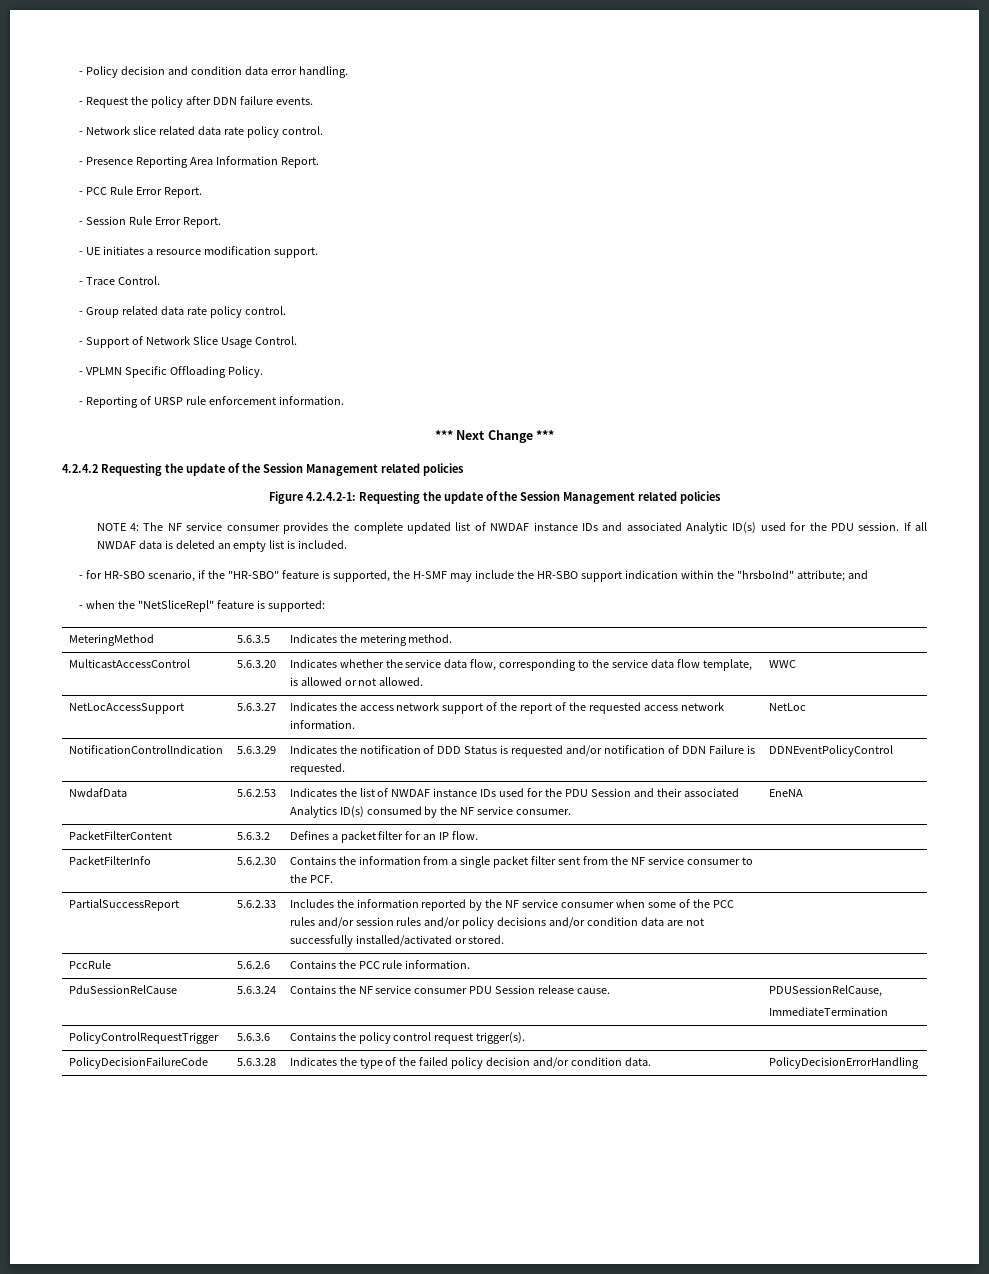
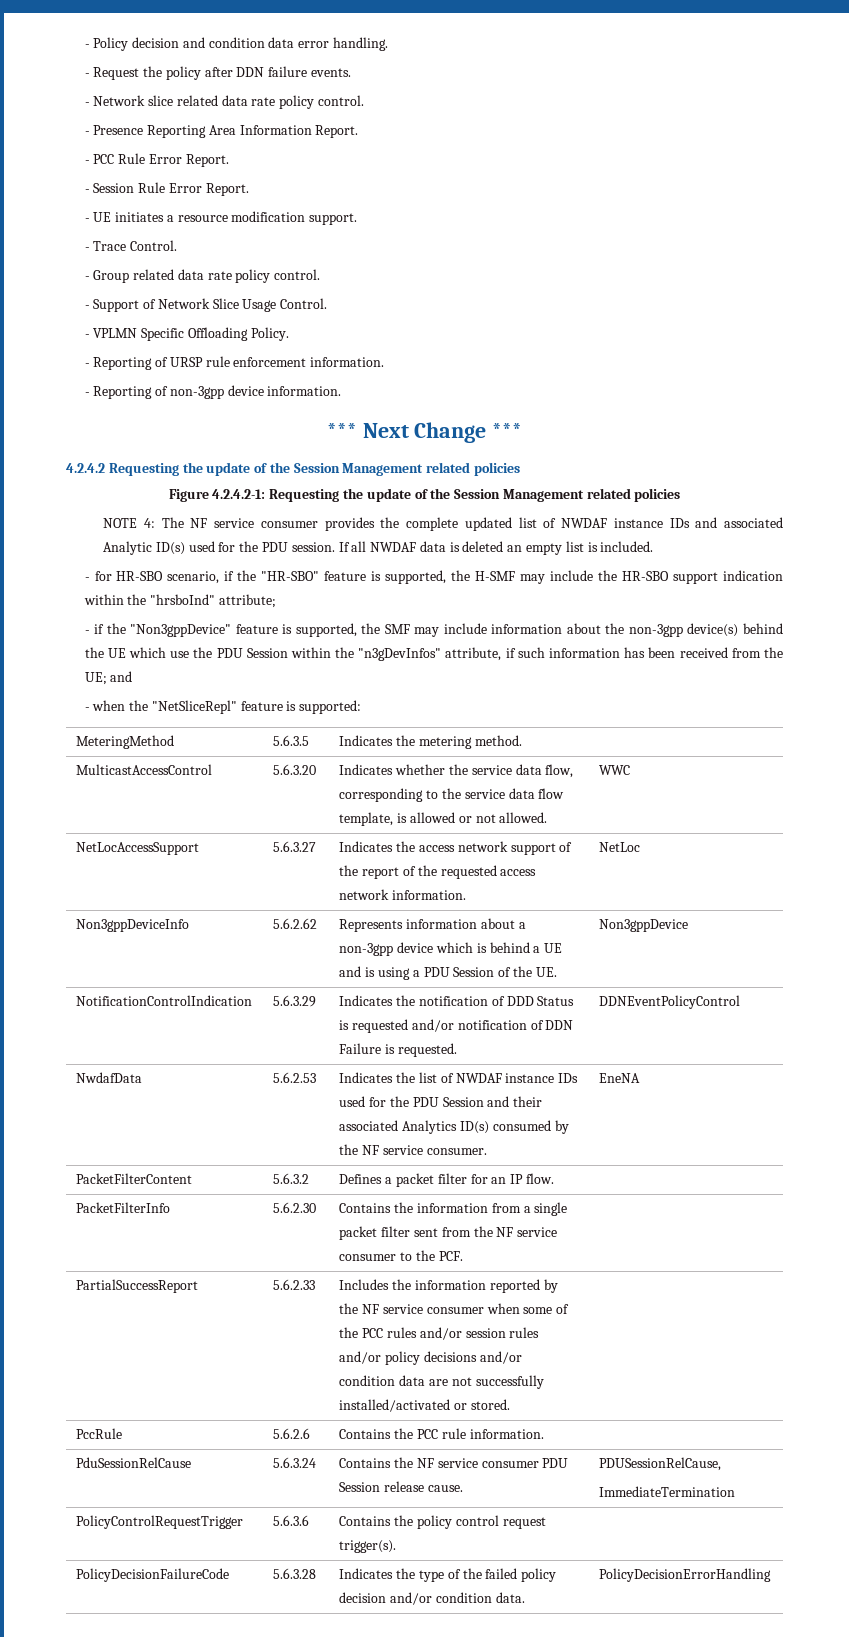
(345, 400) none -> [84,385,342,399] // - Reporting of non-3gpp device information.
(845, 576) none -> [84,623,783,637] [84,647,783,661] [84,672,107,685] // - if the "Non3gppDevice" feature is supported, the SMF may include information about the non-3gpp device(s) behind the UE which use the PDU Session within the "n3gDevInfos" attribute, if such information has been received from the UE;
(806, 707) none -> [76,919,190,932] [273,918,318,929] [339,918,526,932] [339,942,563,956] [339,966,557,980] [599,919,689,932] // Non3gppDeviceInfo | 5.6.2.62 | Represents information about a non-3gpp device which is behind a UE and is using a PDU Session of the UE. | Non3gppDevice

